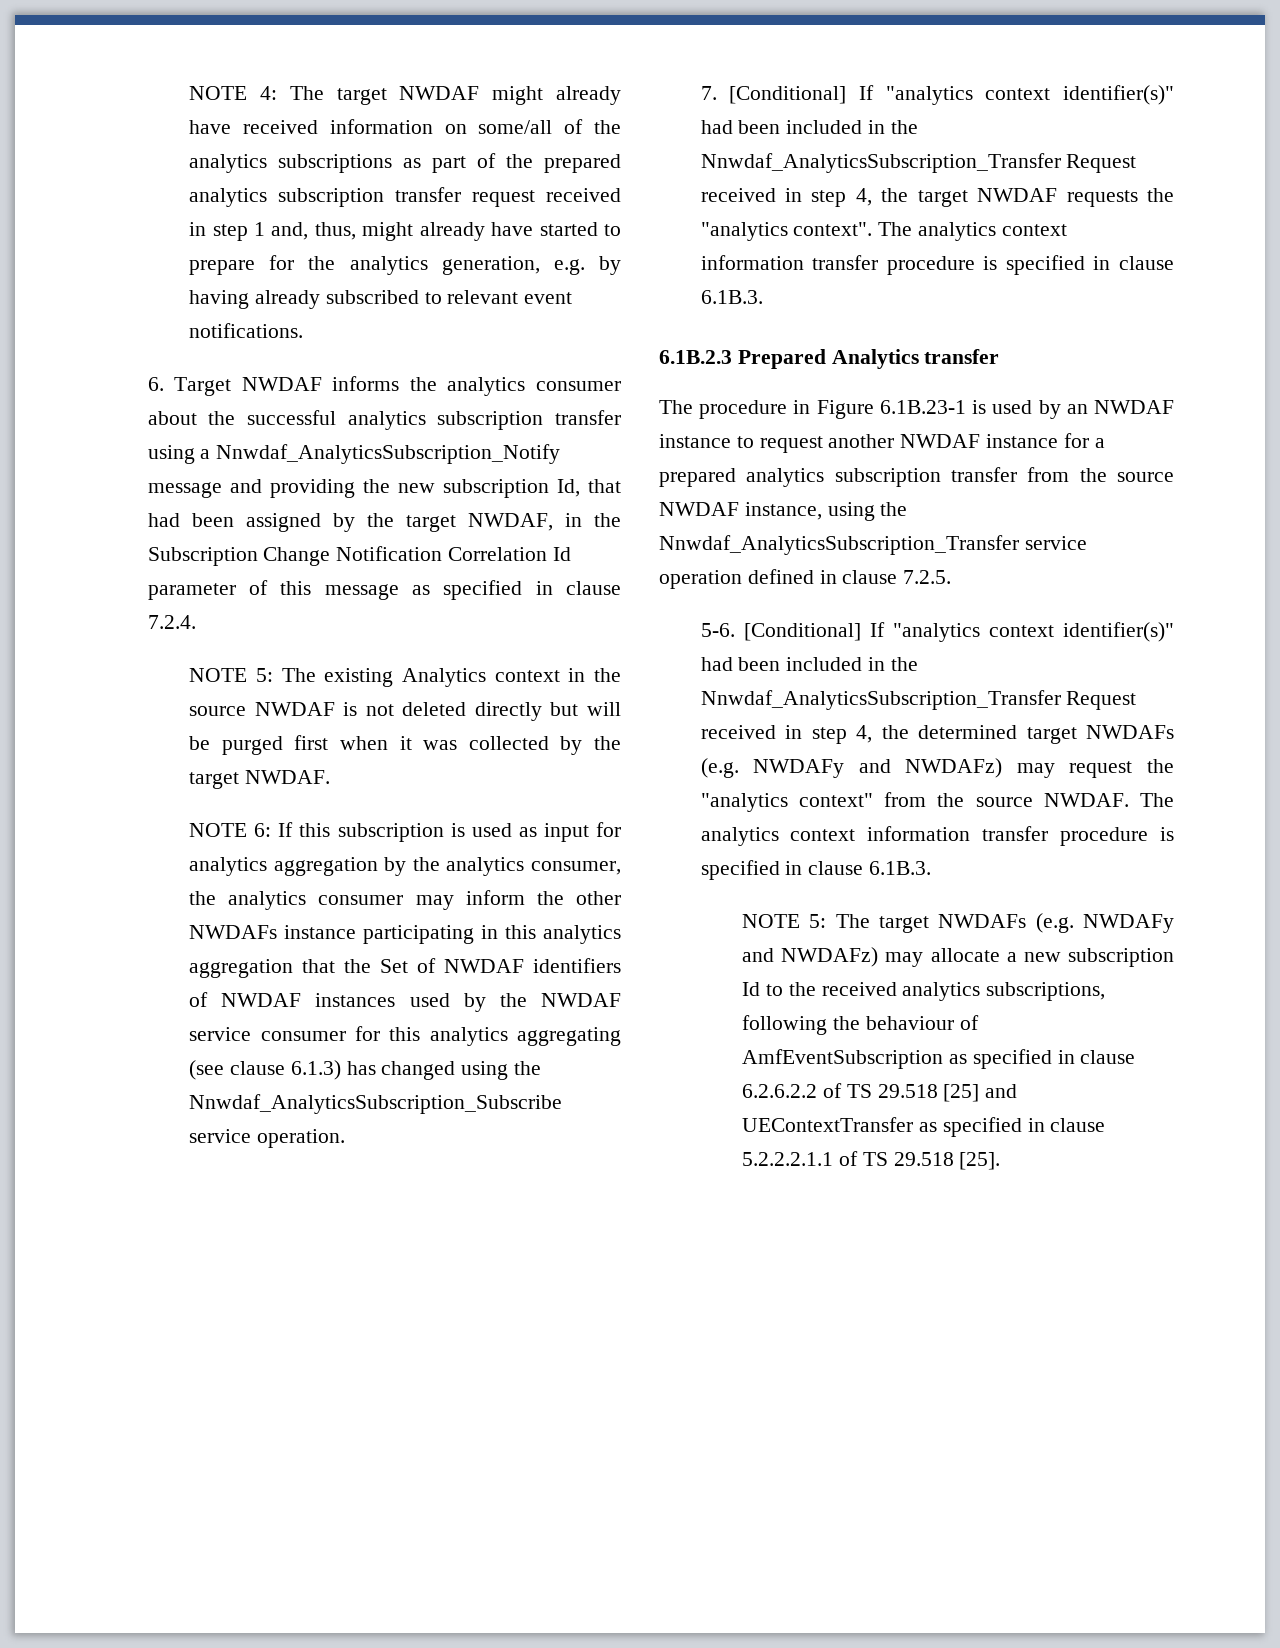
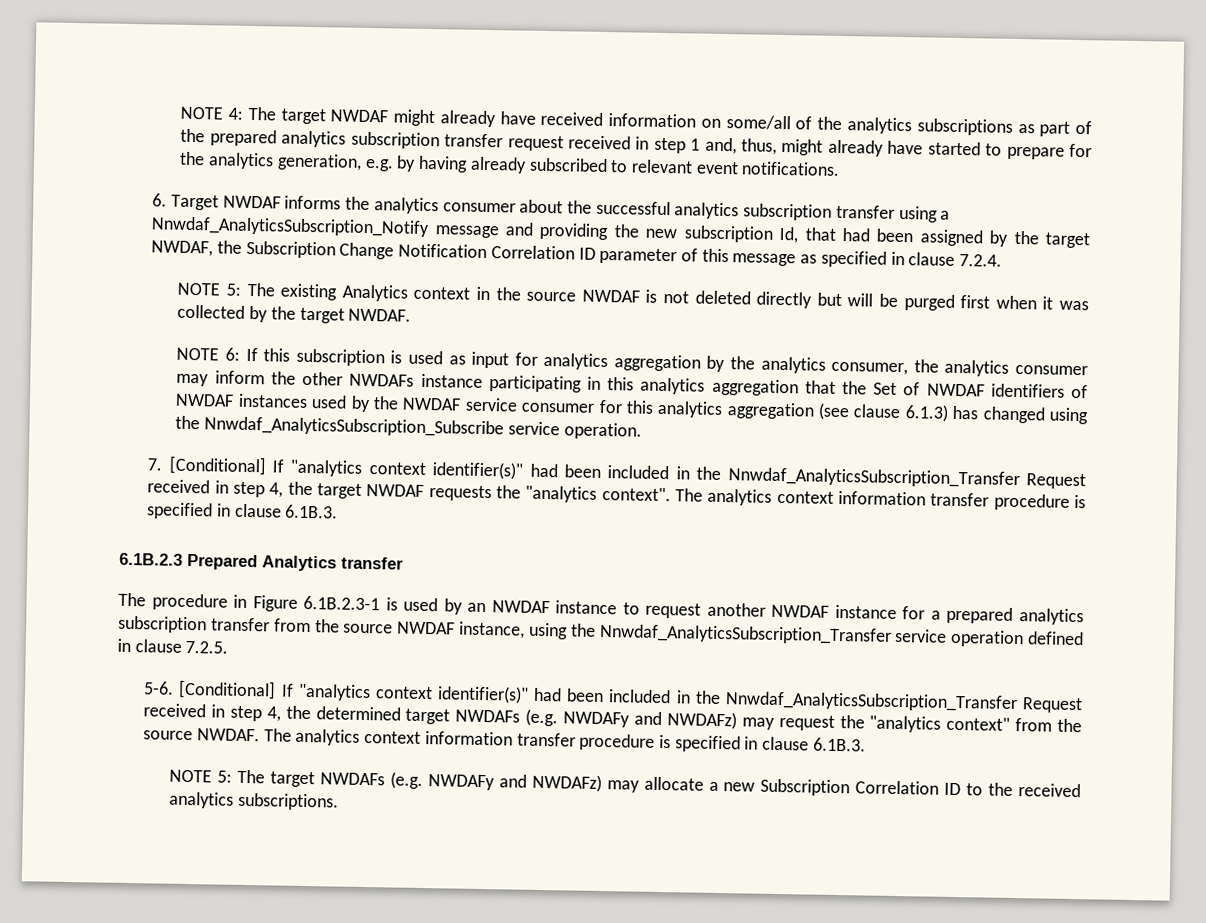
[564,513,582,527] in -> (214, 248) none
[552,547,571,561] Id -> [578,247,596,260] ID
[517,1027,621,1046] aggregating -> [726,402,815,420] aggregation
[879,400,966,414] 6.1B.23-1 -> [303,595,381,611] 6.1B.2.3-1
[1068,948,1174,967] [742,982,761,996] subscription Id -> [760,778,962,797] Subscription Correlation ID
[986,982,1106,1001] [742,1015,979,1035] [742,1049,1136,1069] [742,1083,1018,1102] [742,1117,1106,1137] [742,1151,1001,1170] subscriptions, following the behaviour of AmfEventSubscription as specified in clause 6.2.6.2.2 of TS 29.518 [25] and UEContextTransfer as specified in clause 5.2.2.2.1.1 of TS 29.518 [25]. -> [238,792,340,811] subscriptions.

